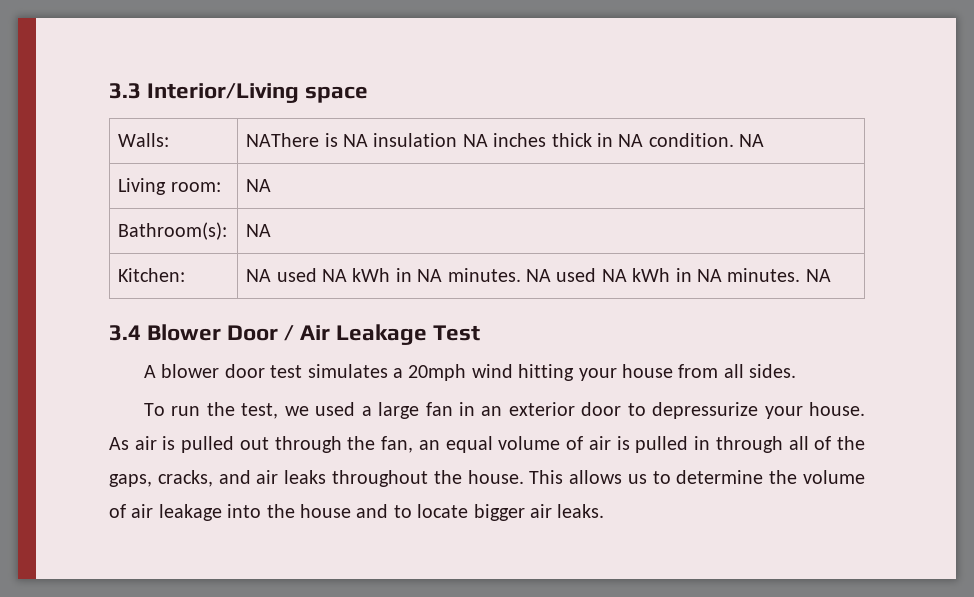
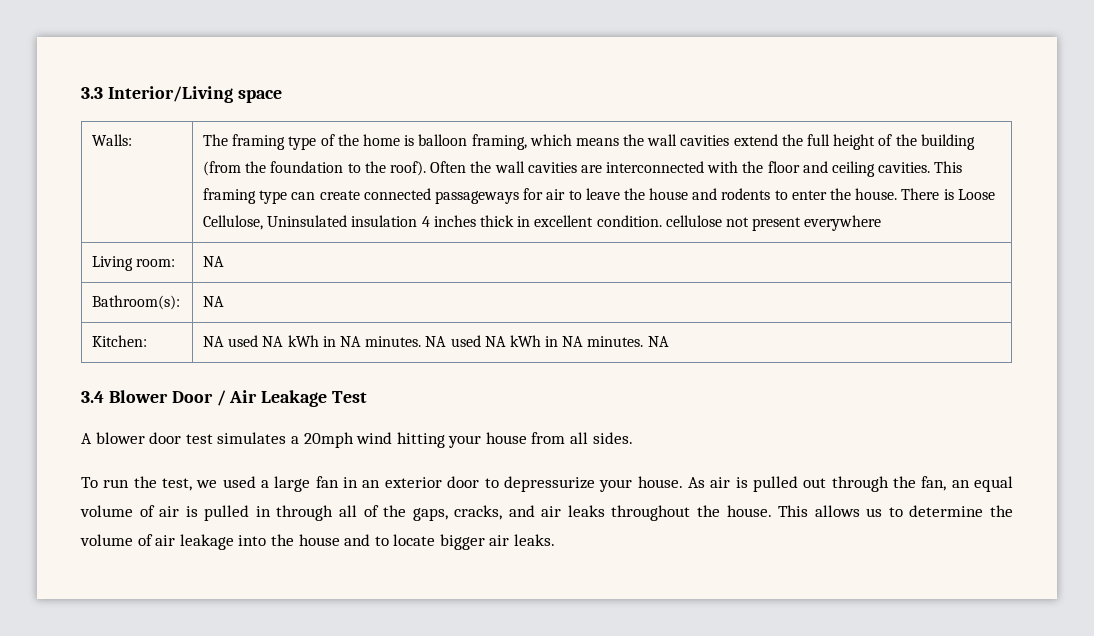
[246,133,765,147] NAThere is NA insulation NA inches thick in NA condition. NA -> [203,134,975,150] [203,161,963,177] [203,188,995,204] [203,215,882,231] The framing type of the home is balloon framing, which means the wall cavities extend the full height of the building (from the foundation to the roof). Often the wall cavities are interconnected with the floor and ceiling cavities. This framing type can create connected passageways for air to leave the house and rodents to enter the house. There is Loose Cellulose, Uninsulated insulation 4 inches thick in excellent condition. cellulose not present everywhere

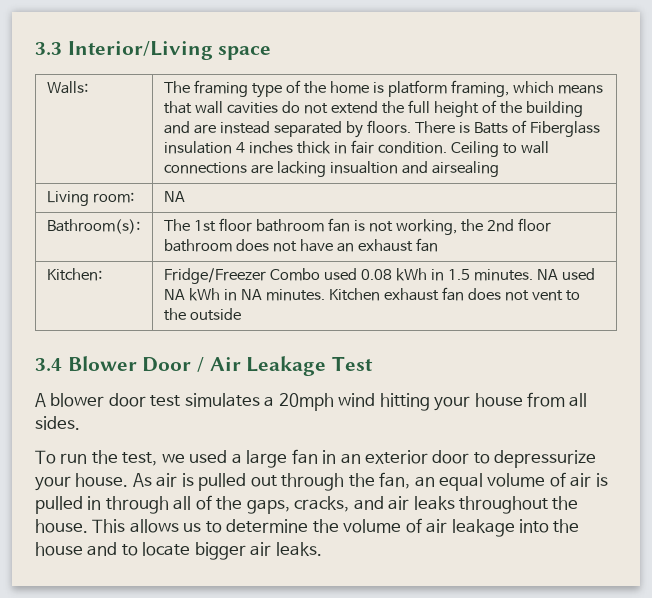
[418,134,468,146] balloon -> [388,80,448,97] platform
[623,134,730,146] the wall cavities -> [163,101,328,114] that wall cavities do not
[203,161,963,177] [203,188,995,204] [203,215,348,230] (from the foundation to the roof). Often the wall cavities are interconnected with the floor and ceiling cavities. This framing type can create connected passageways for air to leave the house and rodents to enter the house. There is Loose Cellulose, Uninsulated -> [163,120,601,138] and are instead separated by floors. There is Batts of Fiberglass
[534,215,882,231] [92,256,176,271] [203,256,225,267] [92,295,181,310] [203,296,225,307] [92,335,148,347] [203,335,361,347] excellent condition. cellulose not present everywhere // Living room: | NA // Bathroom(s): | NA // Kitchen: | NA used NA kWh in NA -> [350,140,550,157] [163,161,499,177] [46,191,134,206] [163,191,185,202] [46,219,140,234] [163,218,552,235] [163,238,438,252] [46,268,102,281] [163,268,470,284] fair condition. Ceiling to wall connections are lacking insualtion and airsealing // Living room: | NA // Bathroom(s): | The 1st floor bathroom fan is not working, the 2nd floor bathroom does not have an exhaust fan // Kitchen: | Fridge/Freezer Combo used 0.08 kWh in 1.5
[647,336,669,347] NA -> [328,287,581,301] [163,308,241,321] Kitchen exhaust fan does not vent to the outside

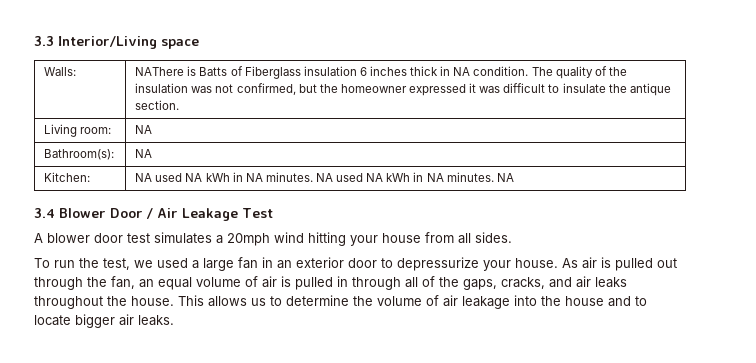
[163,80,604,98] [163,100,584,117] [163,120,455,138] The framing type of the home is platform framing, which means that wall cavities do not extend the full height of the building and are instead separated by floors. There -> [135,67,185,76] NAThere
[235,142,245,153] 4 -> [359,67,367,76] 6
[350,140,550,157] [163,161,499,177] [46,191,134,206] [163,191,185,202] [46,219,140,234] [163,218,552,235] [163,238,438,252] [46,268,102,281] [163,268,470,284] fair condition. Ceiling to wall connections are lacking insualtion and airsealing // Living room: | NA // Bathroom(s): | The 1st floor bathroom fan is not working, the 2nd floor bathroom does not have an exhaust fan // Kitchen: | Fridge/Freezer Combo used 0.08 kWh in 1.5 -> [453,66,627,79] [135,83,671,96] [135,100,180,110] [44,124,112,137] [135,125,153,134] [44,149,115,160] [135,149,153,158] [44,172,91,182] [135,172,263,182] NA condition. The quality of the insulation was not confirmed, but the homeowner expressed it was difficult to insulate the antique section. // Living room: | NA // Bathroom(s): | NA // Kitchen: | NA used NA kWh in NA
[328,287,581,301] [163,308,241,321] Kitchen exhaust fan does not vent to the outside -> [496,173,514,182] NA

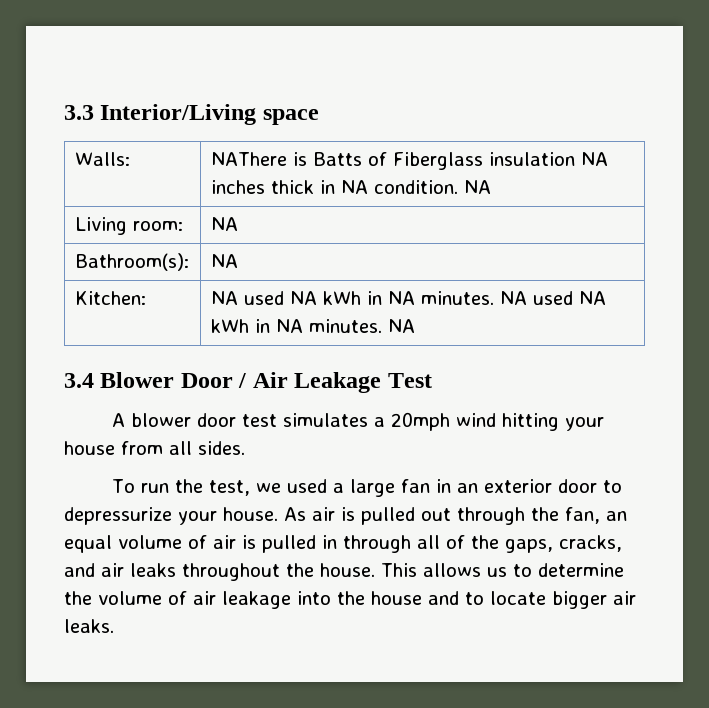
[359,67,367,76] 6 -> [580,152,608,166] NA
[531,66,627,79] [135,83,671,96] [135,100,180,110] The quality of the insulation was not confirmed, but the homeowner expressed it was difficult to insulate the antique section. -> [463,180,491,194] NA

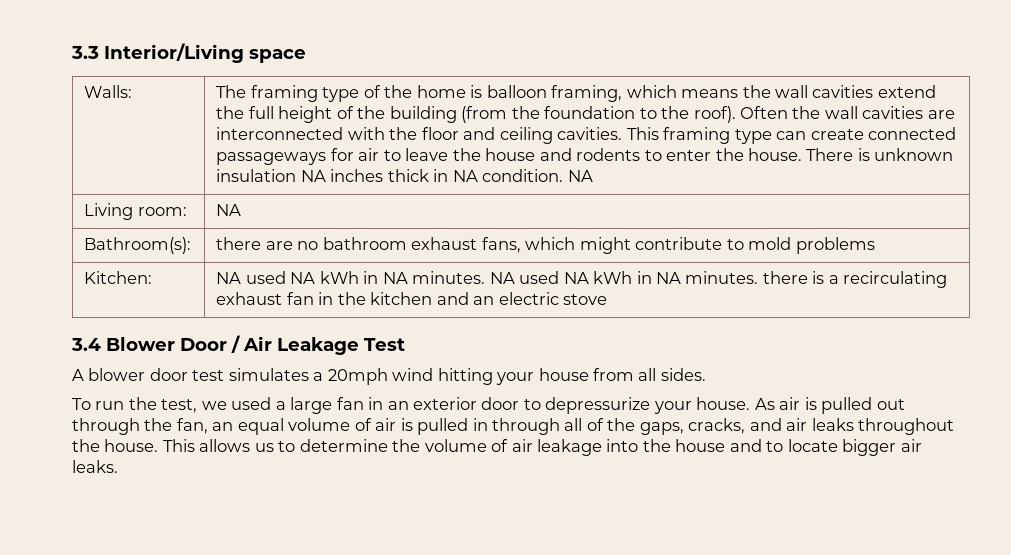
[210,152,483,170] NAThere is Batts of Fiberglass -> [216,85,936,102] [216,106,955,123] [216,127,956,144] [216,148,954,165] The framing type of the home is balloon framing, which means the wall cavities extend the full height of the building (from the foundation to the roof). Often the wall cavities are interconnected with the floor and ceiling cavities. This framing type can create connected passageways for air to leave the house and rodents to enter the house. There is unknown
[210,254,238,268] NA -> [216,237,875,254] there are no bathroom exhaust fans, which might contribute to mold problems
[387,319,415,333] NA -> [762,271,948,288] [216,292,608,305] there is a recirculating exhaust fan in the kitchen and an electric stove

